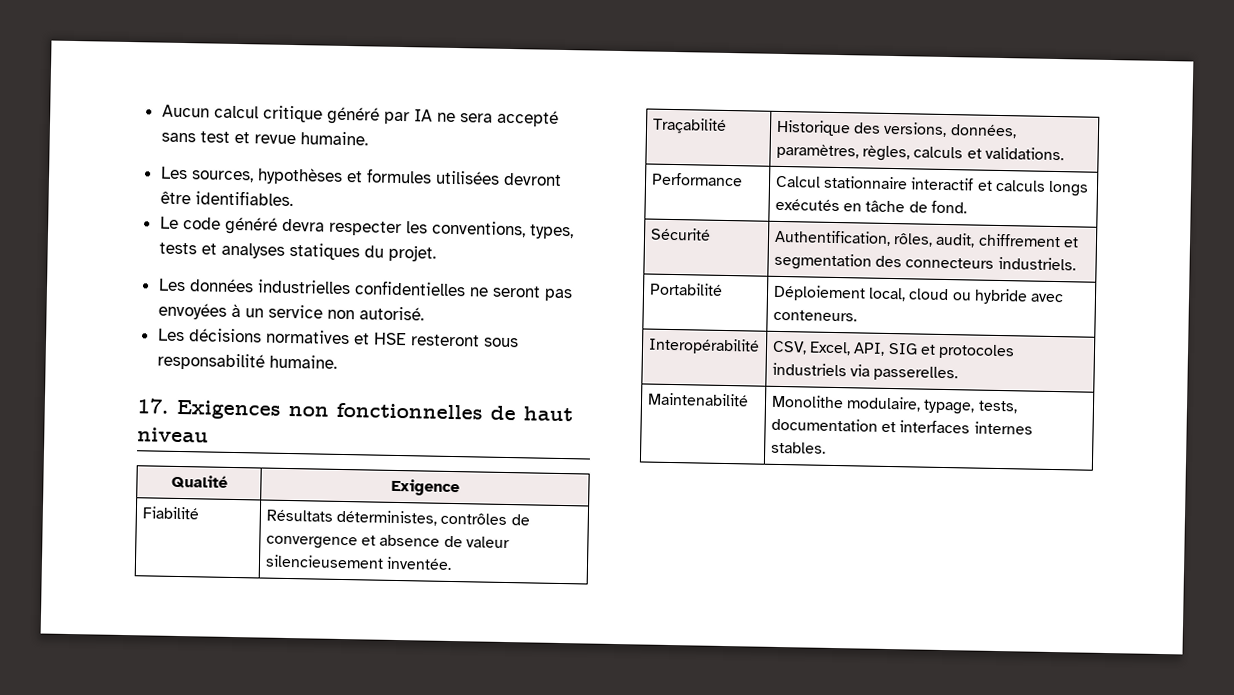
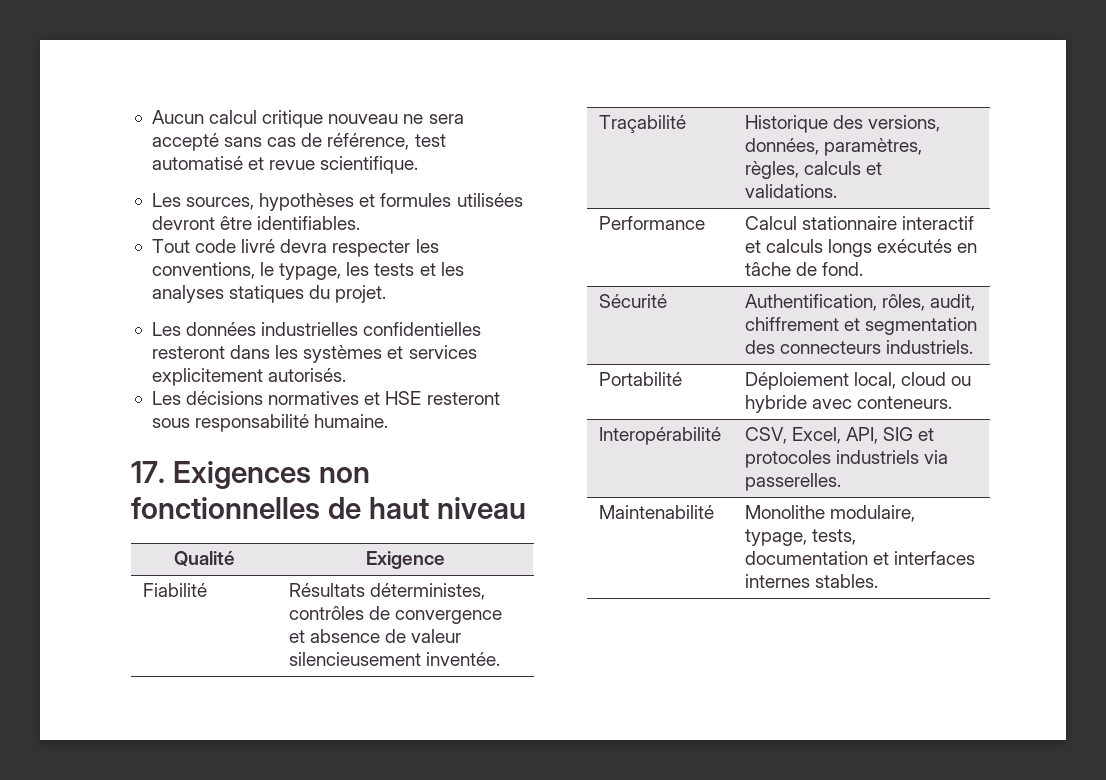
[326,106,433,125] généré par IA -> [328,114,399,124] nouveau
[199,131,230,143] test -> [267,133,446,150] [151,156,243,170] cas de référence, test automatisé
[299,131,368,146] humaine. -> [320,156,419,174] scientifique.
[159,216,278,235] Le code généré -> [151,239,276,253] Tout code livré
[528,224,574,240] types, -> [260,262,370,280] le typage, les
(217, 249) none -> [440,262,464,276] les
[468,285,573,302] [157,302,424,321] ne seront pas envoyées à un service non autorisé. -> [151,345,477,363] [151,368,347,386] resteront dans les systèmes et services explicitement autorisés.

